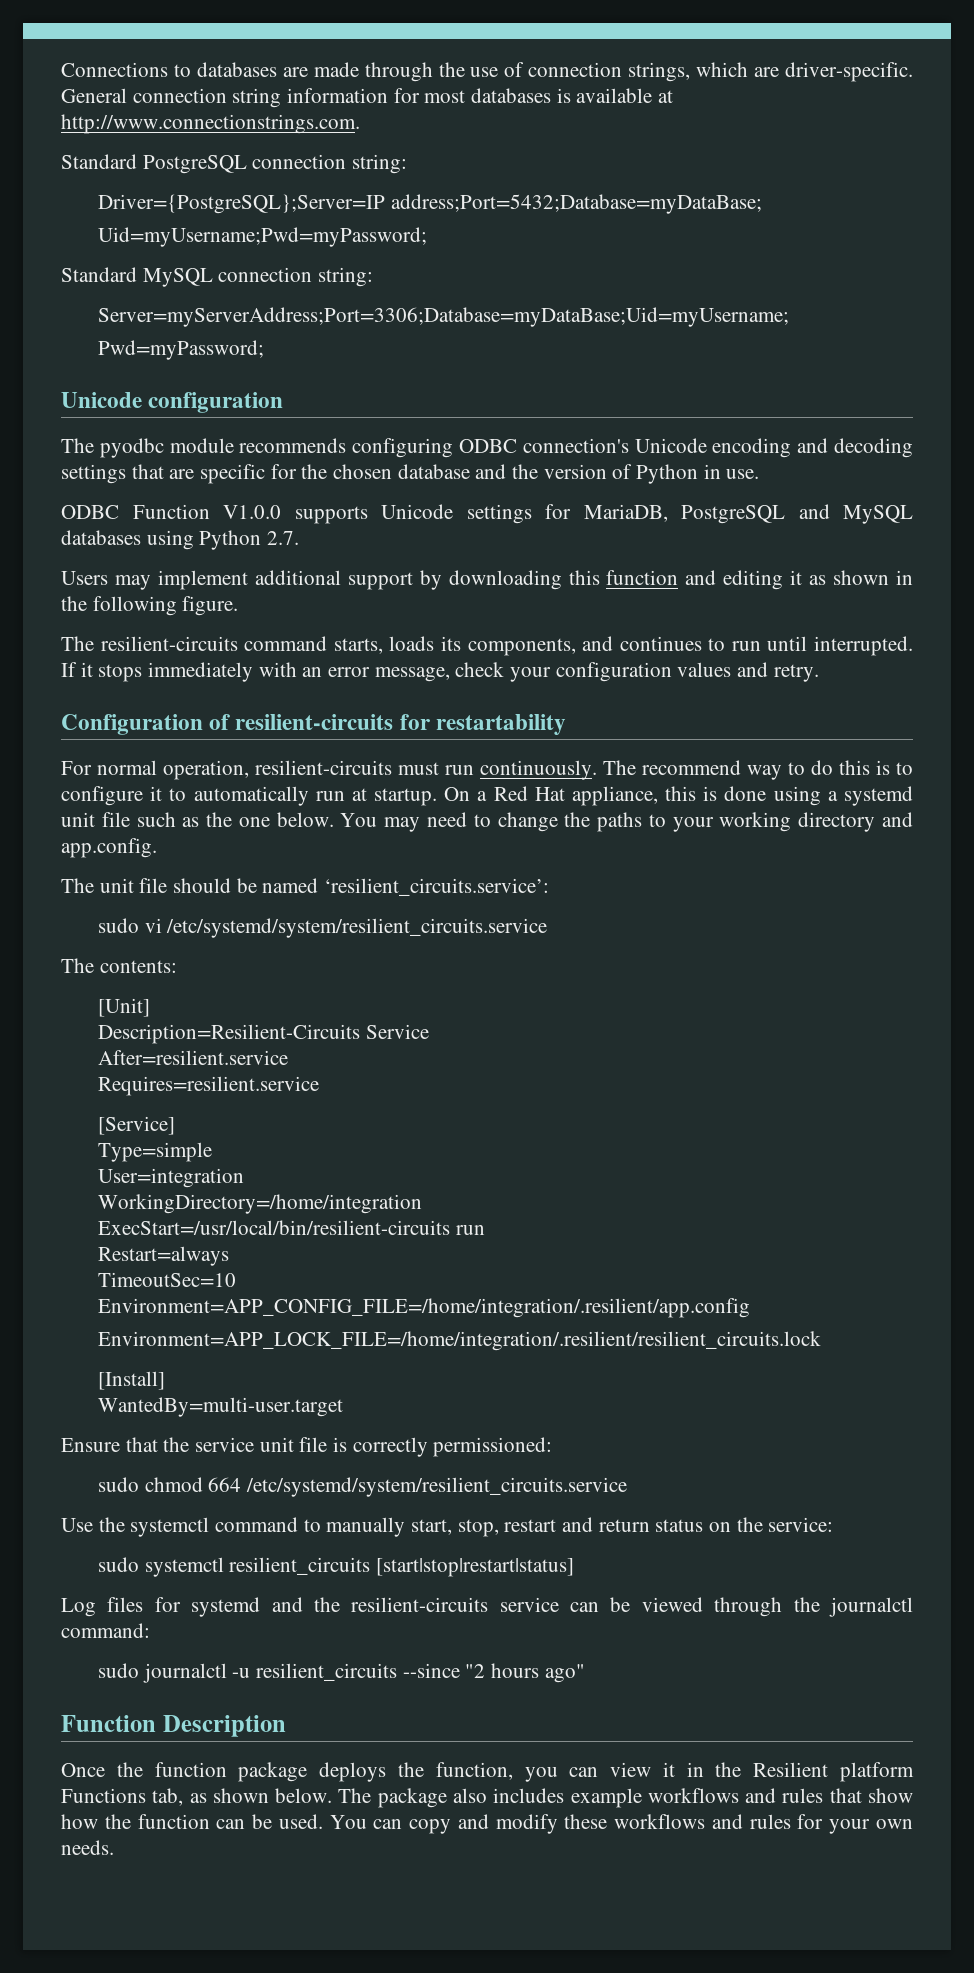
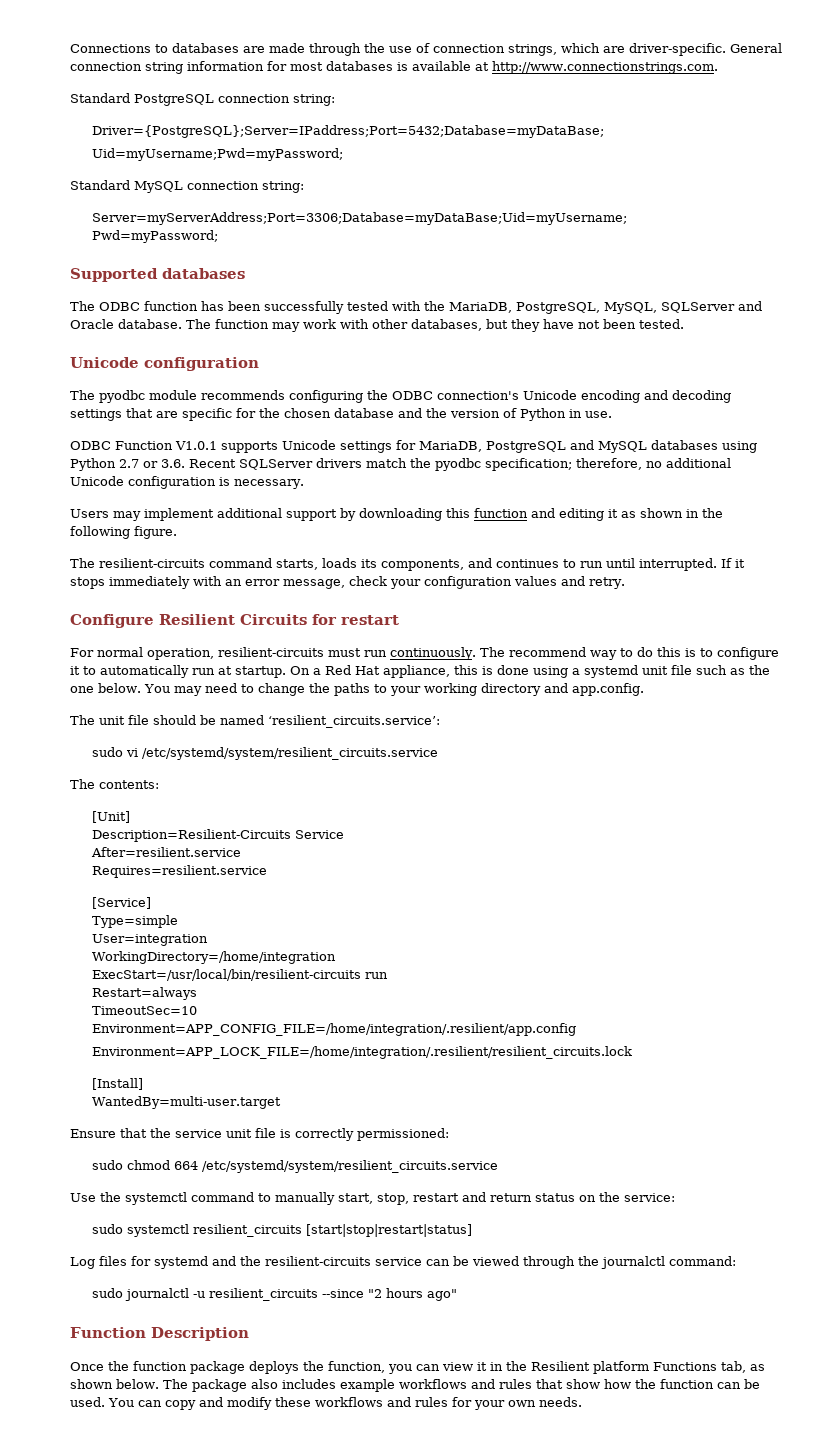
[97,194,762,214] Driver={PostgreSQL};Server=IP address;Port=5432;Database=myDataBase; -> [91,125,604,138] Driver={PostgreSQL};Server=IPaddress;Port=5432;Database=myDataBase;
(264, 350) none -> [70,268,245,282] [70,301,762,314] [70,319,684,332] // Supported databases // The ODBC function has been successfully tested with the MariaDB, PostgreSQL, MySQL, SQLServer and Oracle database. The function may work with other databases, but they have not been tested.
(454, 448) none -> [367,390,388,400] the
[223,505,281,519] V1.0.0 -> [175,441,217,450] V1.0.1
[267,531,300,545] 2.7. -> [119,458,731,471] [70,476,304,489] 2.7 or 3.6. Recent SQLServer drivers match the pyodbc specification; therefore, no additional Unicode configuration is necessary.
[61,714,566,735] Configuration of resilient-circuits for restartability -> [70,614,399,628] Configure Resilient Circuits for restart

